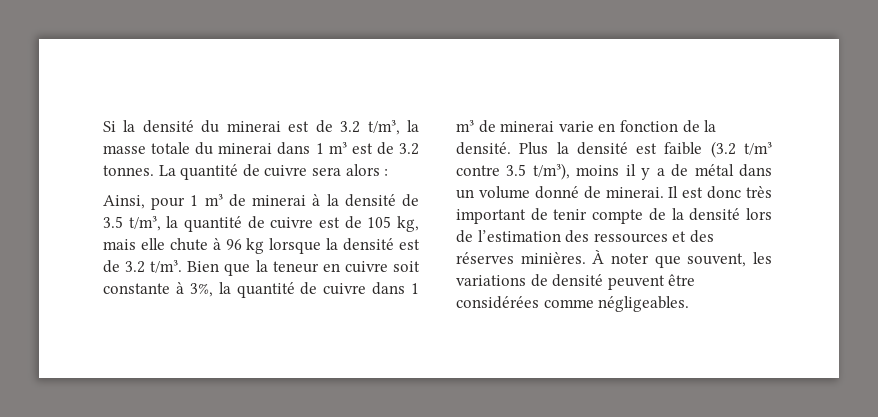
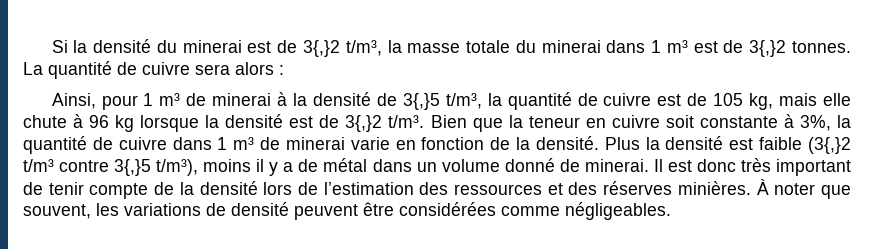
[340,121,361,133] 3.2 -> [302,40,340,57] 3{,}2
[399,143,419,155] 3.2 -> [749,40,787,57] 3{,}2
[103,216,123,228] 3.5 -> [402,93,440,110] 3{,}5
[125,261,146,273] 3.2 -> [345,115,383,132] 3{,}2
[710,141,736,158] (3.2 -> [808,137,852,154] (3{,}2
[506,164,527,176] 3.5 -> [114,159,152,176] 3{,}5

